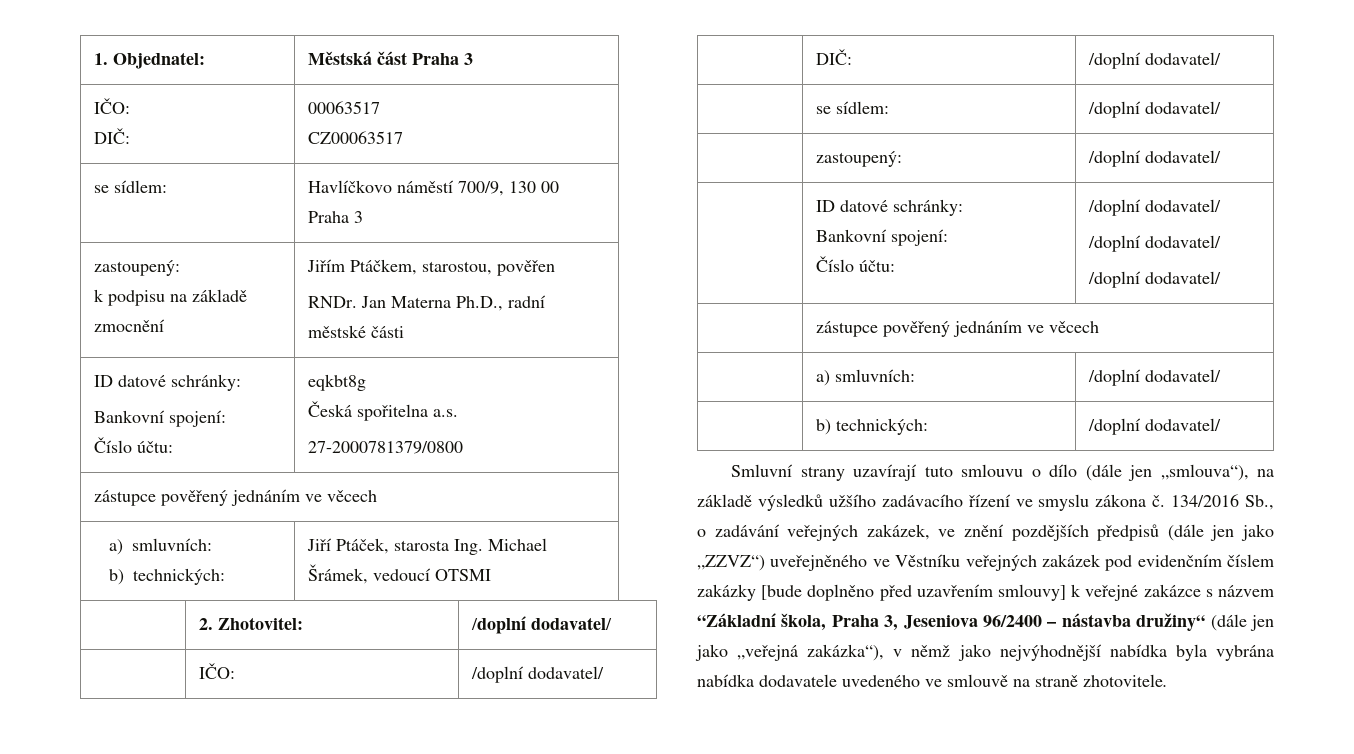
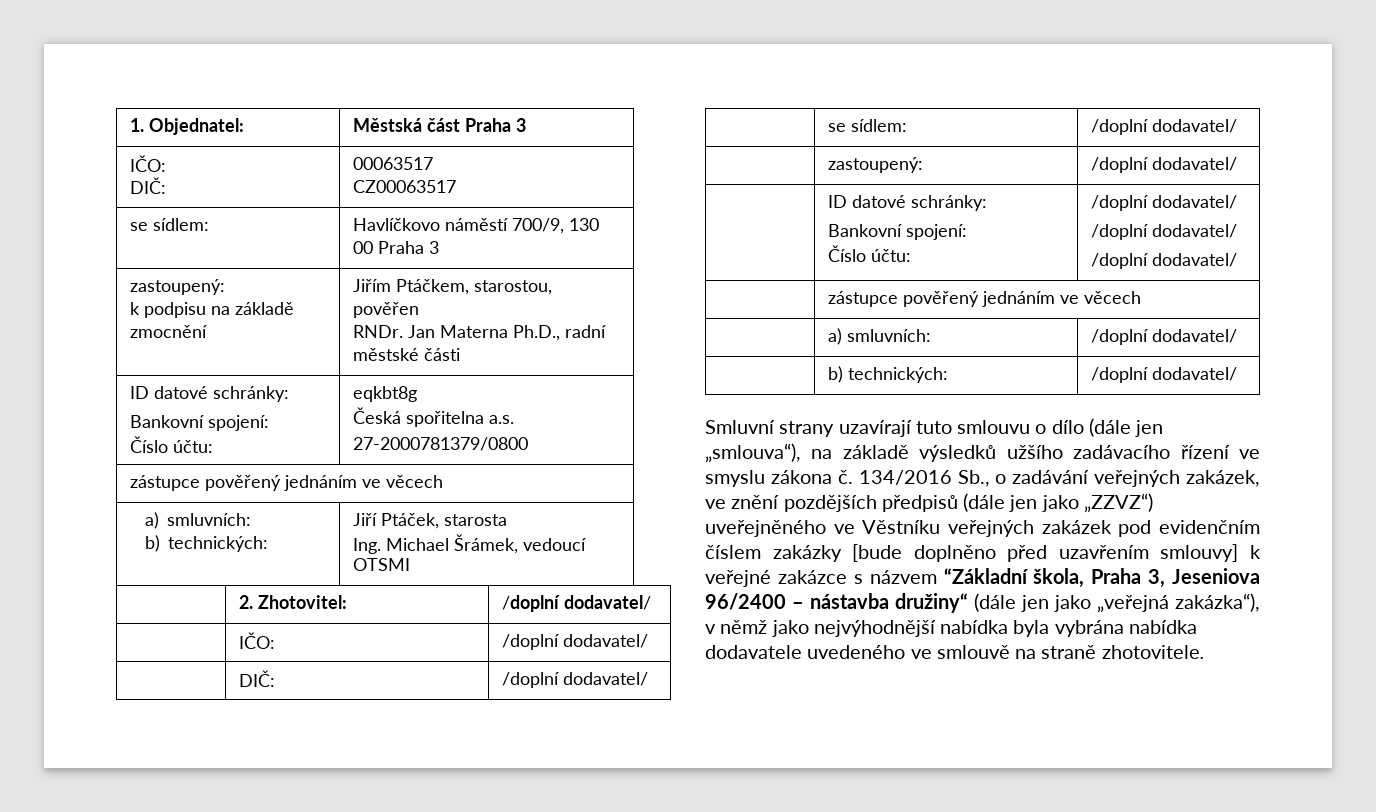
(450, 545) none -> (507, 520) //

